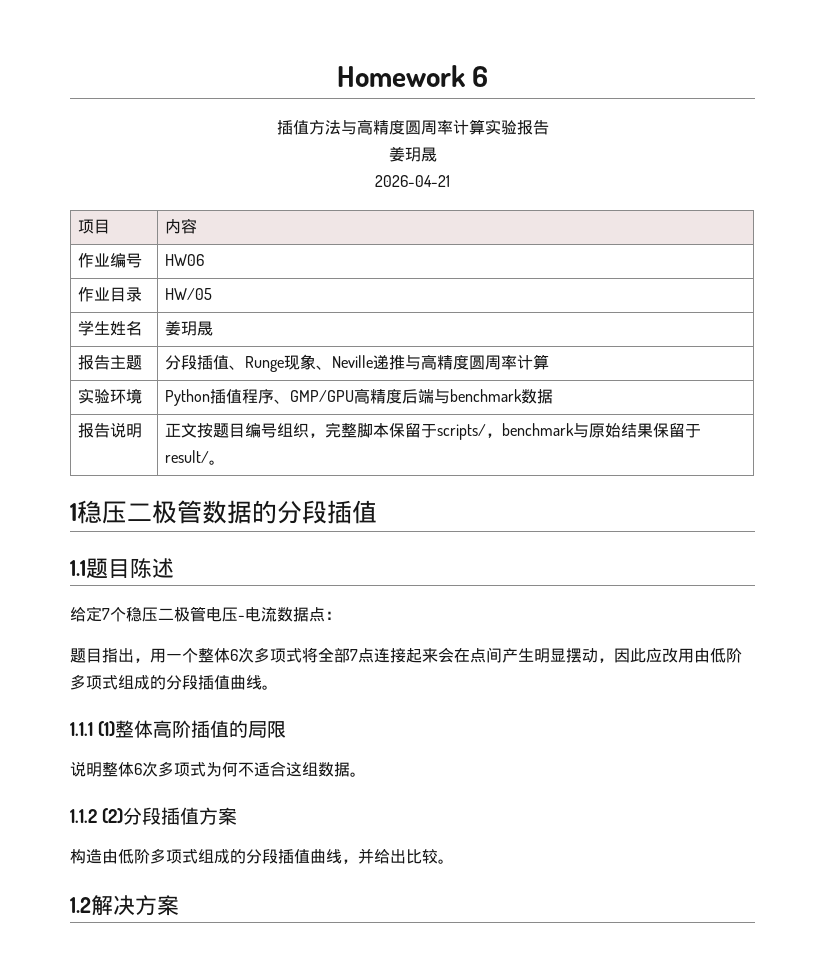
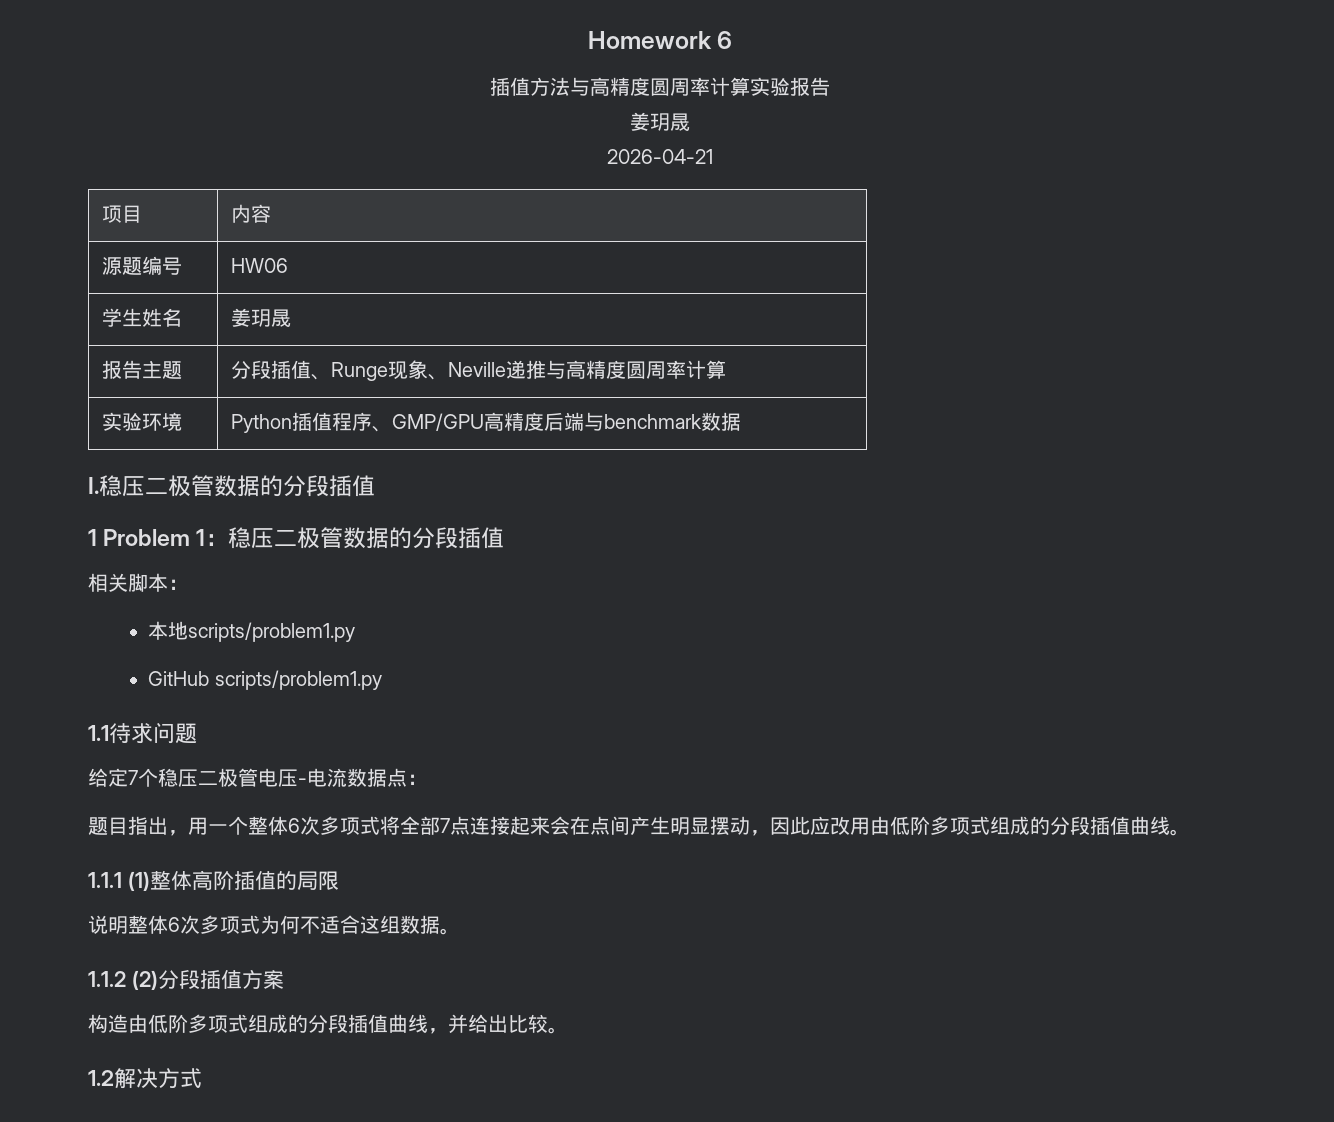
[77,253,110,268] 作业 -> [101,257,142,275] 源题
[77,287,142,302] [164,288,212,300] // 作业目录 | HW/05 -> (288, 265) none
[77,422,142,438] [164,422,701,440] [164,450,225,465] [70,500,377,524] // 报告说明 | 正文按题目编号组织，完整脚本保留于scripts/，benchmark与原始结果保留于result/。 // 1稳压二极管数据的分段插值 -> [88,475,375,497] [88,527,505,549] [88,573,188,592] [148,621,356,642] [148,670,382,690] // I.稳压二极管数据的分段插值 // 1 Problem 1：稳压二极管数据的分段插值 // 相关脚本： // 本地scripts/problem1.py // GitHub scripts/problem1.py
[86,558,174,579] 题目陈述 -> [109,722,197,744] 待求问题
[157,895,179,916] 案 -> [180,1068,202,1088] 式

